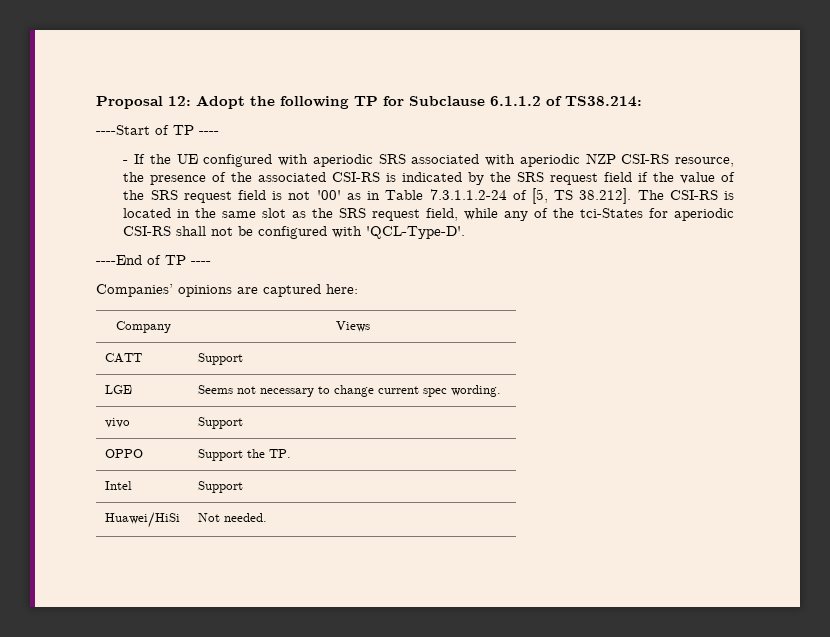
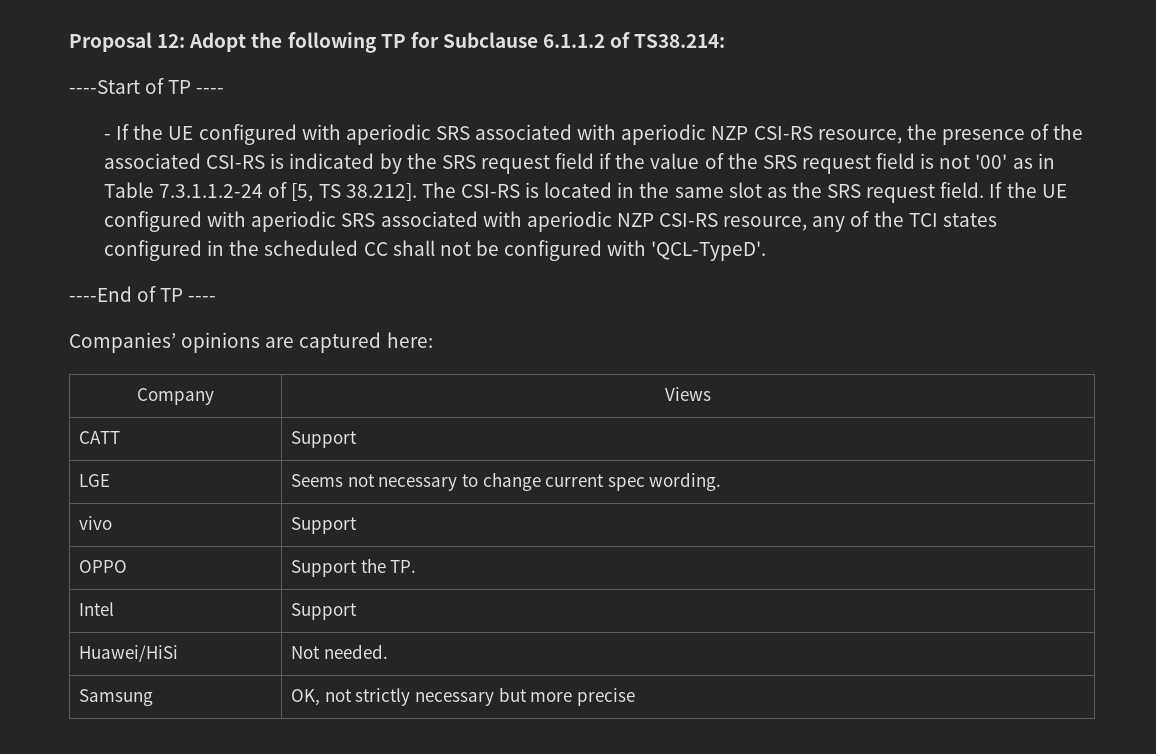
[426,208,734,221] [123,226,172,236] field, while any of the tci-States for aperiodic CSI-RS -> [940,182,1067,198] [103,211,997,232] [103,240,388,261] field. If the UE configured with aperiodic SRS associated with aperiodic NZP CSI-RS resource, any of the TCI states configured in the scheduled CC
[366,226,466,239] 'QCL-Type-D'. -> [651,241,767,261] 'QCL-TypeD'.
(267, 517) none -> [79,689,154,706] [291,687,635,706] // Samsung | OK, not strictly necessary but more precise

